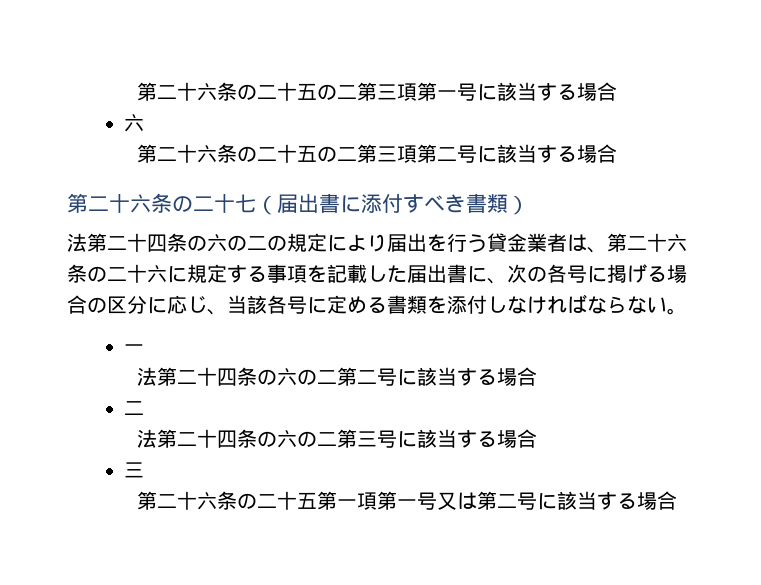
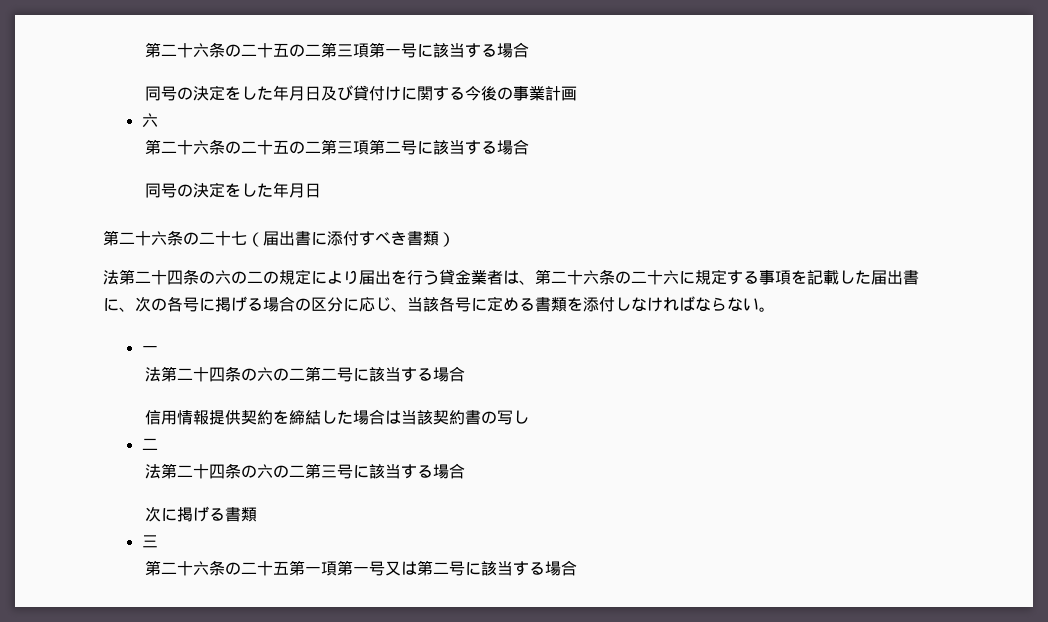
(618, 91) none -> [144,85,577,101] // 同号の決定をした年月日及び貸付けに関する今後の事業計画
(618, 153) none -> [144,182,321,198] // 同号の決定をした年月日
(538, 376) none -> [144,409,529,425] // 信用情報提供契約を締結した場合は当該契約書の写し
(538, 438) none -> [144,506,257,522] // 次に掲げる書類

